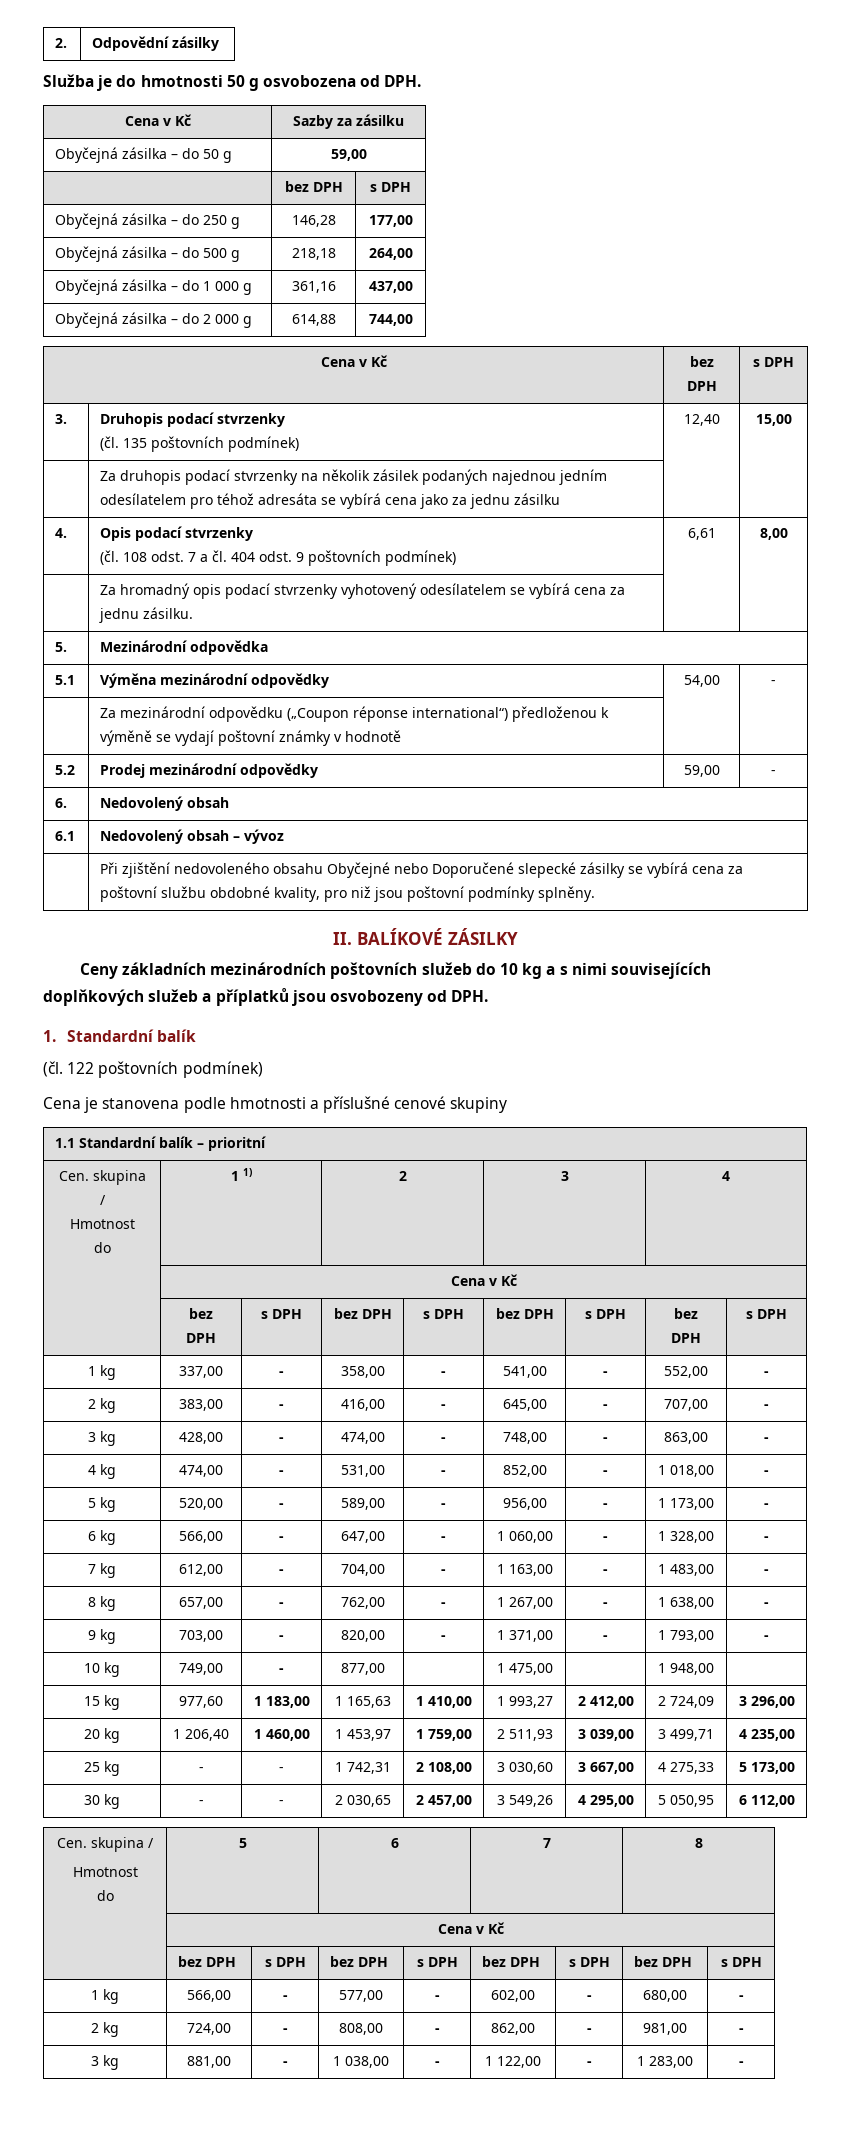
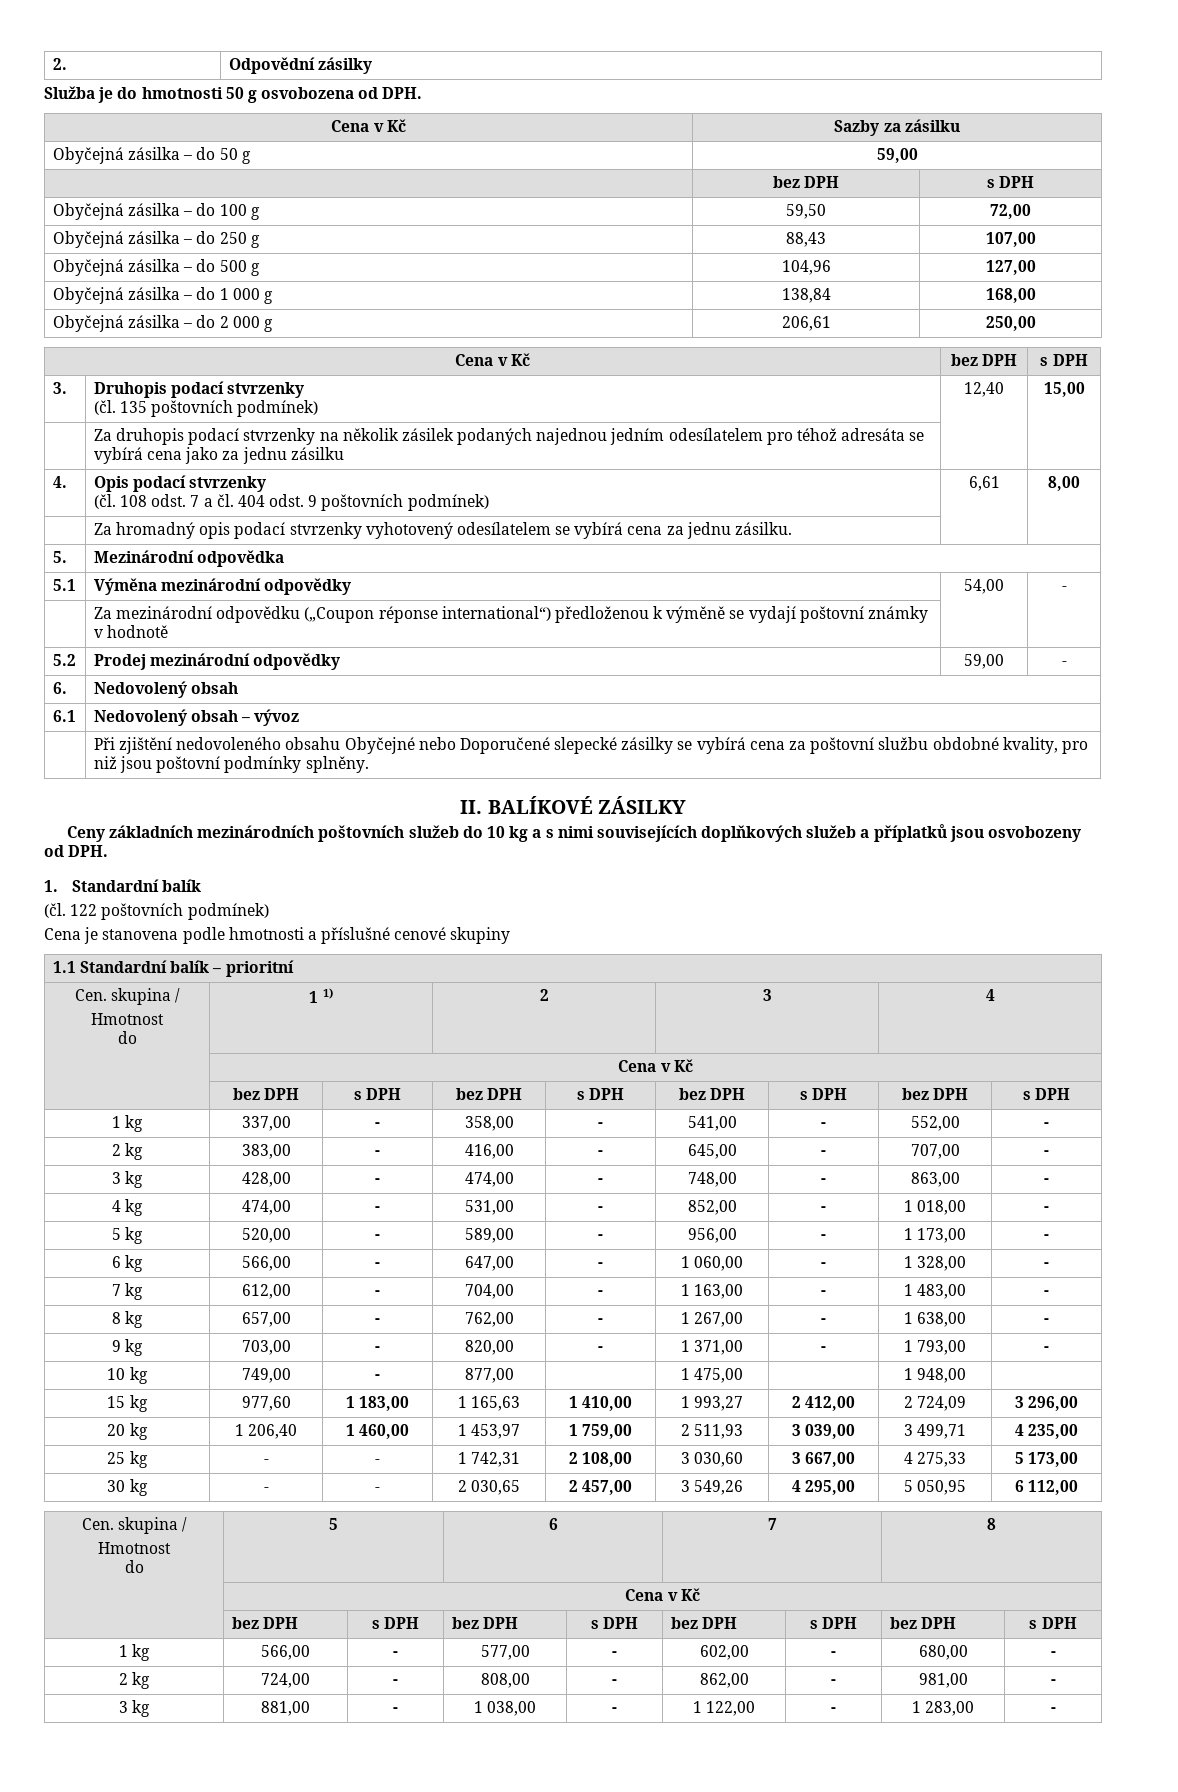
(411, 187) none -> [52,203,260,220] [786,204,826,219] [990,204,1031,219] // Obyčejná zásilka – do 100 g | 59,50 | 72,00
[291,215,336,227] [368,215,413,227] 146,28 | 177,00 -> [786,232,826,247] [985,232,1036,247] 88,43 | 107,00
[291,248,336,260] [368,248,413,260] 218,18 | 264,00 -> [781,260,831,275] [985,260,1036,275] 104,96 | 127,00
[291,281,336,293] [368,281,413,293] 361,16 | 437,00 -> [781,288,831,303] [985,288,1036,303] 138,84 | 168,00
[291,314,336,326] [368,314,413,326] 614,88 | 744,00 -> [781,316,831,331] [985,316,1036,331] 206,61 | 250,00

